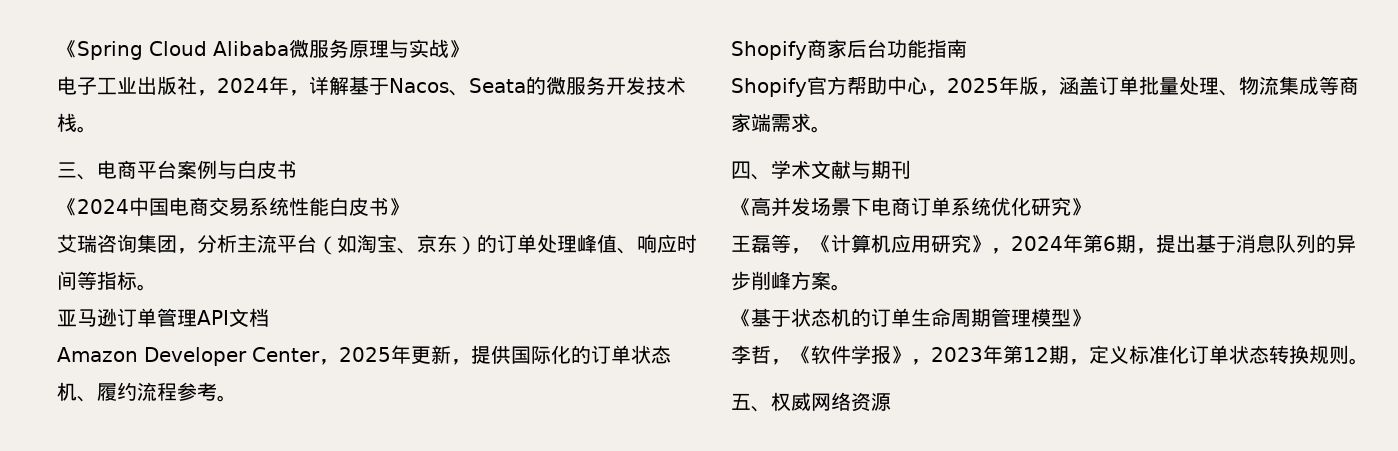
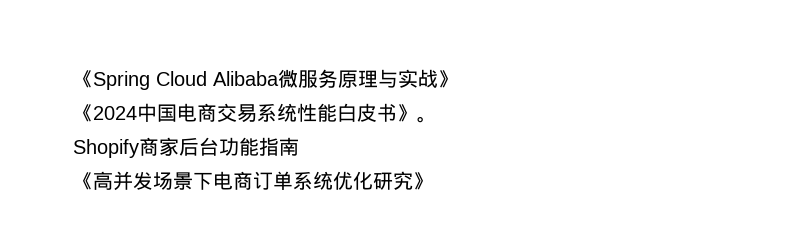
[57,76,686,96] [57,113,97,133] [57,160,297,180] // 电子工业出版社，2024年，详解基于Nacos、Seata的微服务开发技术栈。 // 三、电商平台案例与白皮书 -> (458, 79) none
[57,234,697,255] [57,271,157,291] [57,308,269,327] [57,345,671,366] [57,382,217,402] // 艾瑞咨询集团，分析主流平台（如淘宝、京东）的订单处理峰值、响应时间等指标。 // 亚马逊订单管理API文档 // Amazon Developer Center，2025年更新，提供国际化的订单状态机、履约流程参考 -> (417, 113) none
[731,76,1359,97] [731,113,831,133] [731,160,911,180] // Shopify官方帮助中心，2025年版，涵盖订单批量处理、物流集成等商家端需求。 // 四、学术文献与期刊 -> (299, 146) none
[731,234,1356,254] [731,271,851,291] [731,308,1091,327] [731,345,1369,365] [731,392,891,412] // 王磊等，《计算机应用研究》，2024年第6期，提出基于消息队列的异步削峰方案。 // 《基于状态机的订单生命周期管理模型》 // 李哲，《软件学报》，2023年第12期，定义标准化订单状态转换规则。 // 五、权威网络资源 -> (433, 181) none

